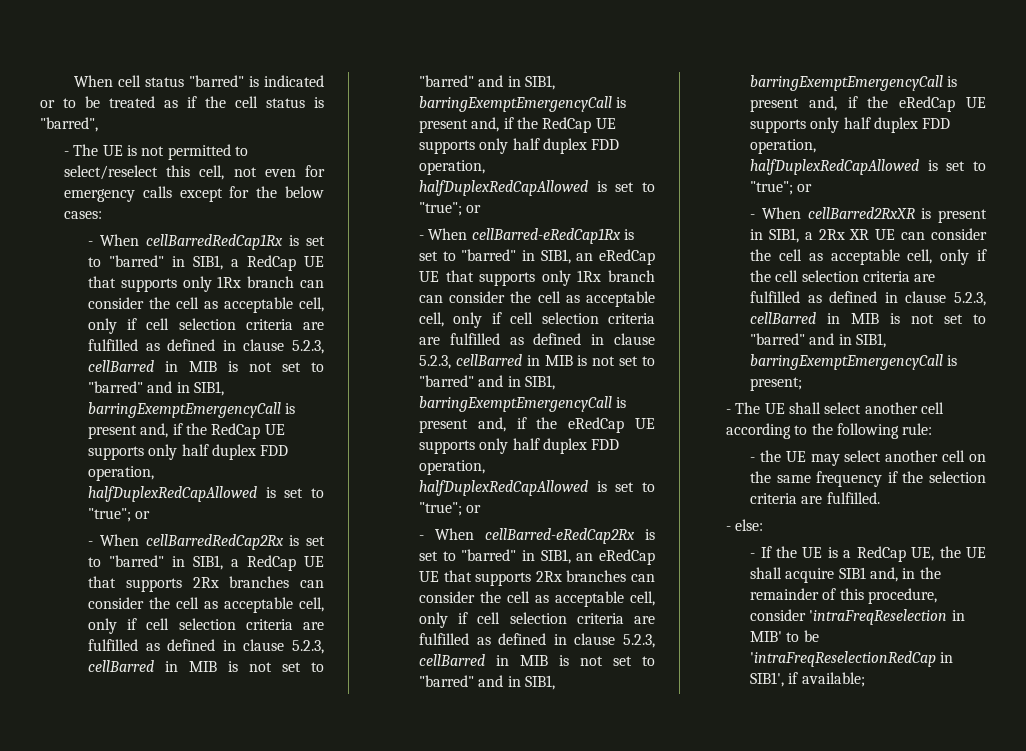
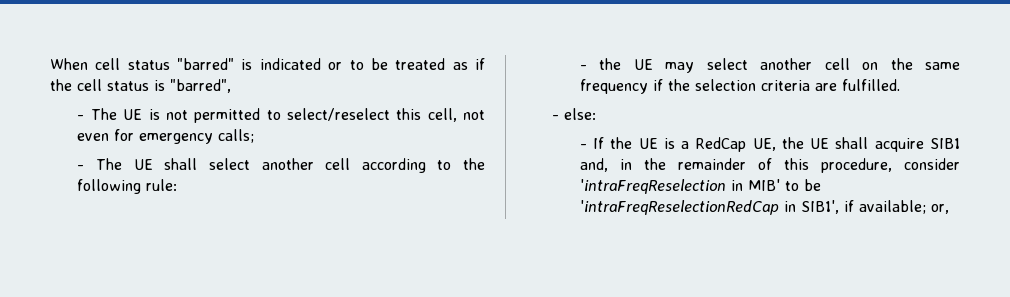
[142,186,324,202] [64,211,103,219] [88,234,325,250] [88,255,324,271] [88,276,324,292] [88,297,324,313] [88,318,324,334] [88,339,324,354] [88,360,324,372] [88,381,225,396] [88,402,296,418] [88,423,285,439] [88,444,289,460] [88,466,155,481] [88,486,325,502] [88,508,151,522] [88,534,325,550] [88,555,324,571] [88,576,324,592] [88,597,324,613] [88,618,324,634] [88,639,324,654] [88,660,324,672] [419,75,556,90] [419,96,627,112] [419,117,616,133] [419,138,620,154] [419,160,486,175] [419,180,655,196] [419,202,482,216] [419,228,635,244] [419,249,655,265] [419,270,655,286] [419,291,655,307] [419,312,655,328] [419,333,655,345] [419,354,655,369] [419,375,556,390] [419,396,627,412] [419,417,655,433] [419,438,620,454] [419,460,486,475] [419,480,655,496] [419,502,482,516] [419,528,655,544] [419,549,655,565] [419,570,655,586] [419,591,655,607] [419,612,655,628] [419,633,655,648] [419,654,655,666] [419,675,556,690] [750,75,958,91] [750,96,986,112] [750,117,951,133] [750,139,817,154] [750,159,986,175] [750,181,813,195] [750,207,987,223] [750,228,987,243] [750,249,987,265] [750,270,936,282] [750,291,986,306] [750,312,986,324] [750,333,887,348] [750,354,958,370] [750,377,803,391] calls except for the below cases: // - When cellBarredRedCap1Rx is set to "barred" in SIB1, a RedCap UE that supports only 1Rx branch can consider the cell as acceptable cell, only if cell selection criteria are fulfilled as defined in clause 5.2.3, cellBarred in MIB is not set to "barred" and in SIB1, barringExemptEmergencyCall is present and, if the RedCap UE supports only half duplex FDD operation, halfDuplexRedCapAllowed is set to "true"; or // - When cellBarredRedCap2Rx is set to "barred" in SIB1, a RedCap UE that supports 2Rx branches can consider the cell as acceptable cell, only if cell selection criteria are fulfilled as defined in clause 5.2.3, cellBarred in MIB is not set to "barred" and in SIB1, barringExemptEmergencyCall is present and, if the RedCap UE supports only half duplex FDD operation, halfDuplexRedCapAllowed is set to "true"; or // - When cellBarred-eRedCap1Rx is set to "barred" in SIB1, an eRedCap UE that supports only 1Rx branch can consider the cell as acceptable cell, only if cell selection criteria are fulfilled as defined in clause 5.2.3, cellBarred in MIB is not set to "barred" and in SIB1, barringExemptEmergencyCall is present and, if the eRedCap UE supports only half duplex FDD operation, halfDuplexRedCapAllowed is set to "true"; or // - When cellBarred-eRedCap2Rx is set to "barred" in SIB1, an eRedCap UE that supports 2Rx branches can consider the cell as acceptable cell, only if cell selection criteria are fulfilled as defined in clause 5.2.3, cellBarred in MIB is not set to "barred" and in SIB1, barringExemptEmergencyCall is present and, if the eRedCap UE supports only half duplex FDD operation, halfDuplexRedCapAllowed is set to "true"; or // - When cellBarred2RxXR is present in SIB1, a 2Rx XR UE can consider the cell as acceptable cell, only if the cell selection criteria are fulfilled as defined in clause 5.2.3, cellBarred in MIB is not set to "barred" and in SIB1, barringExemptEmergencyCall is present; -> [218,129,255,143] calls;
(865, 679) none -> [930,204,949,214] or,

